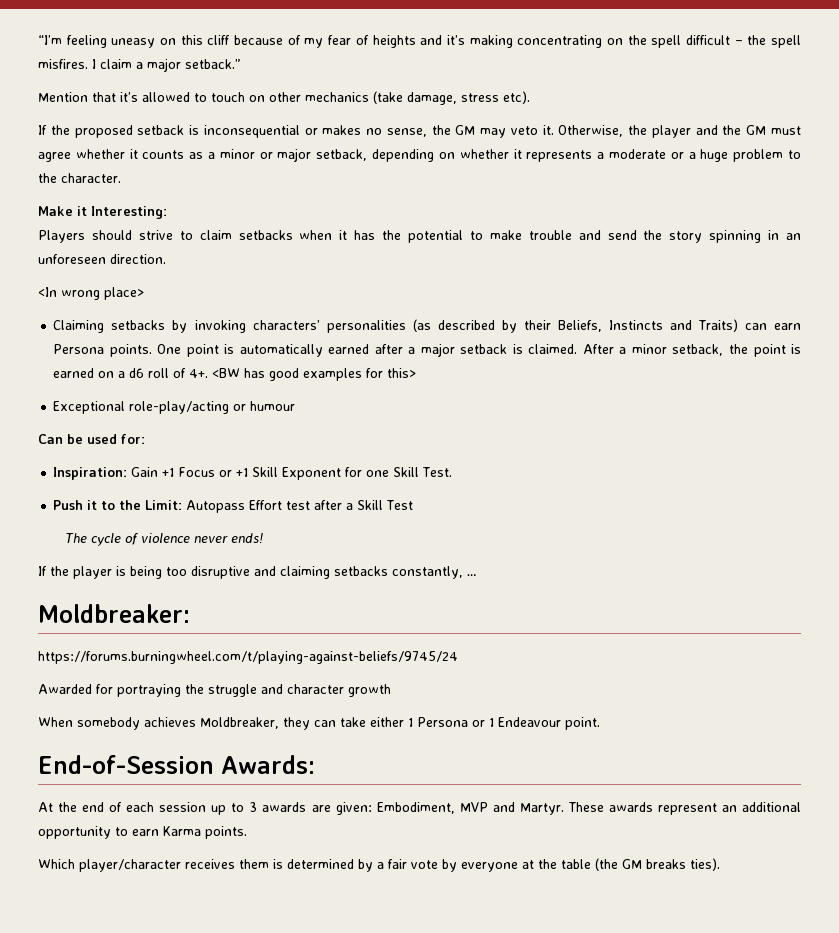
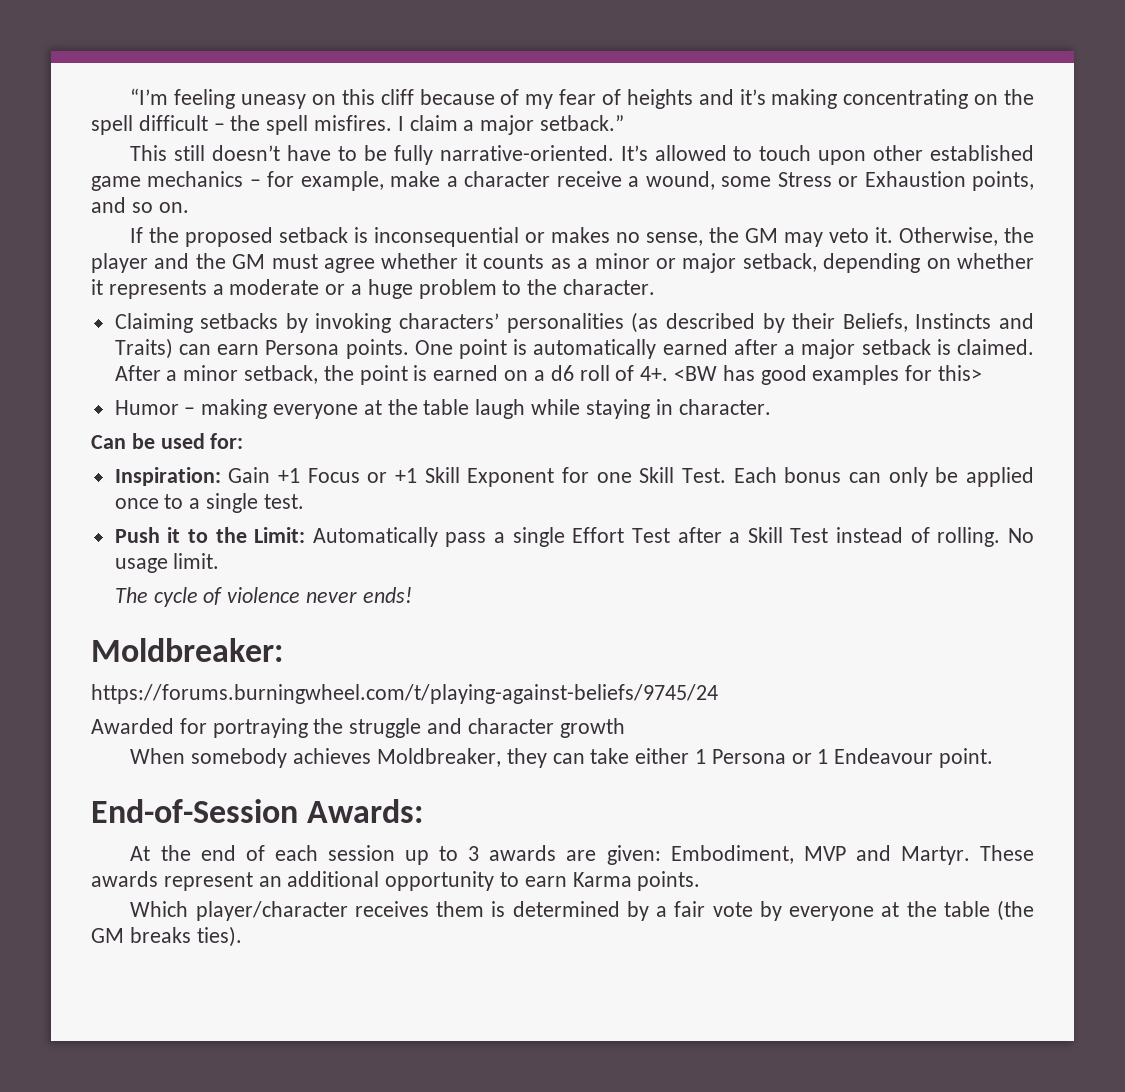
[38,91,530,105] Mention that it’s allowed to touch on other mechanics (take damage, stress etc). -> [130,145,1034,165] [91,171,1034,191] [91,197,189,213] This still doesn’t have to be fully narrative-oriented. It’s allowed to touch upon other established game mechanics – for example, make a character receive a wound, some Stress or Exhaustion points, and so on.
[38,206,167,219] [38,230,801,243] [38,254,166,264] [38,287,144,300] // Make it Interesting: // Players should strive to claim setbacks when it has the potential to make trouble and send the story spinning in an unforeseen direction. // <In wrong place> -> (656, 287) none
[53,401,296,414] Exceptional role-play/acting or humour -> [114,399,771,419] Humor – making everyone at the table laugh while staying in character.
(453, 472) none -> [733,467,1034,487] [114,493,304,513] Each bonus can only be applied once to a single test.
[186,500,414,513] Autopass Effort test after a Skill Test -> [312,527,1035,547] [114,553,220,573] Automatically pass a single Effort Test after a Skill Test instead of rolling. No usage limit.
[38,566,477,579] // If the player is being too disruptive and claiming setbacks constantly, … -> (412, 595) none

